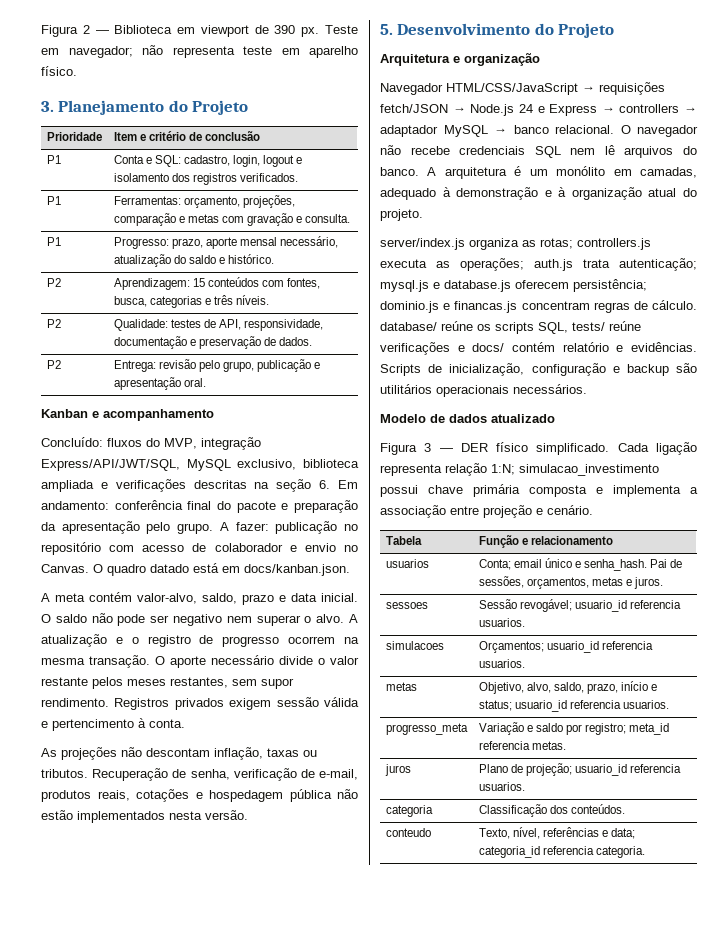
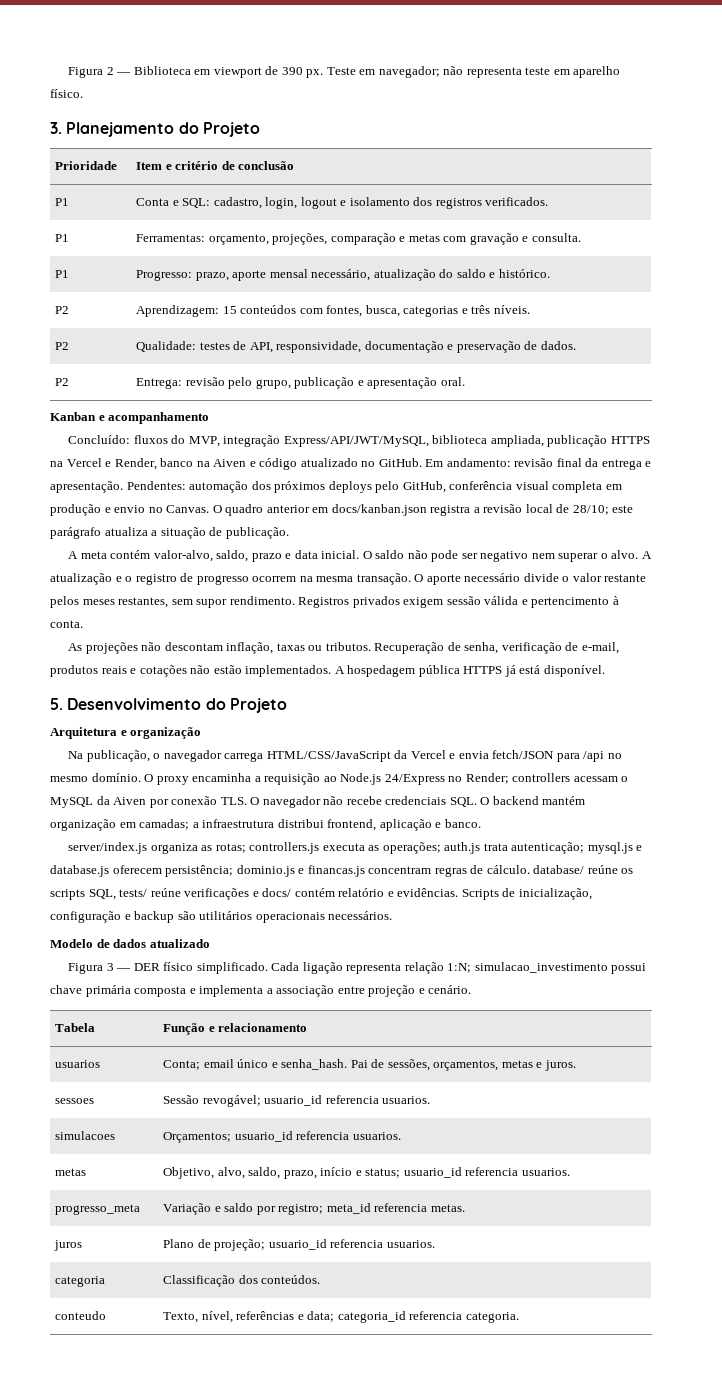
[41,459,359,471] [41,479,358,492] [41,500,358,513] [41,521,359,534] [41,542,283,555] Express/API/JWT/SQL, MySQL exclusivo, biblioteca ampliada e verificações descritas na seção 6. Em andamento: conferência final do pacote e preparação da apresentação pelo grupo. A fazer: publicação no repositório com acesso de colaborador -> [283,435,650,447] [50,458,652,470] [50,481,622,493] [50,504,101,516] Express/API/JWT/MySQL, biblioteca ampliada, publicação HTTPS na Vercel e Render, banco na Aiven e código atualizado no GitHub. Em andamento: revisão final da entrega e apresentação. Pendentes: automação dos próximos deploys pelo GitHub, conferência visual completa em produção
[150,563,350,576] datado está em docs/kanban.json. -> [266,504,634,516] [50,527,289,539] anterior em docs/kanban.json registra a revisão local de 28/10; este parágrafo atualiza a situação de publicação.
[97,789,358,802] [41,810,248,823] reais, cotações e hospedagem pública não estão implementados nesta versão. -> [101,665,605,677] reais e cotações não estão implementados. A hospedagem pública HTTPS já está disponível.
[380,82,665,95] [380,104,697,116] [380,125,614,137] Navegador HTML/CSS/JavaScript → requisições fetch/JSON → Node.js 24 e Express → controllers → adaptador MySQL → banco relacional. -> [68,750,622,762] [50,773,629,785] [50,796,247,808] Na publicação, o navegador carrega HTML/CSS/JavaScript da Vercel e envia fetch/JSON para /api no mesmo domínio. O proxy encaminha a requisição ao Node.js 24/Express no Render; controllers acessam o MySQL da Aiven por conexão TLS.
[534,145,697,158] [380,166,697,179] [380,187,697,200] [380,209,423,221] SQL nem lê arquivos do banco. A arquitetura é um monólito em camadas, adequado à demonstração e à organização atual do projeto. -> [449,796,586,807] [50,819,481,831] SQL. O backend mantém organização em camadas; a infraestrutura distribui frontend, aplicação e banco.

